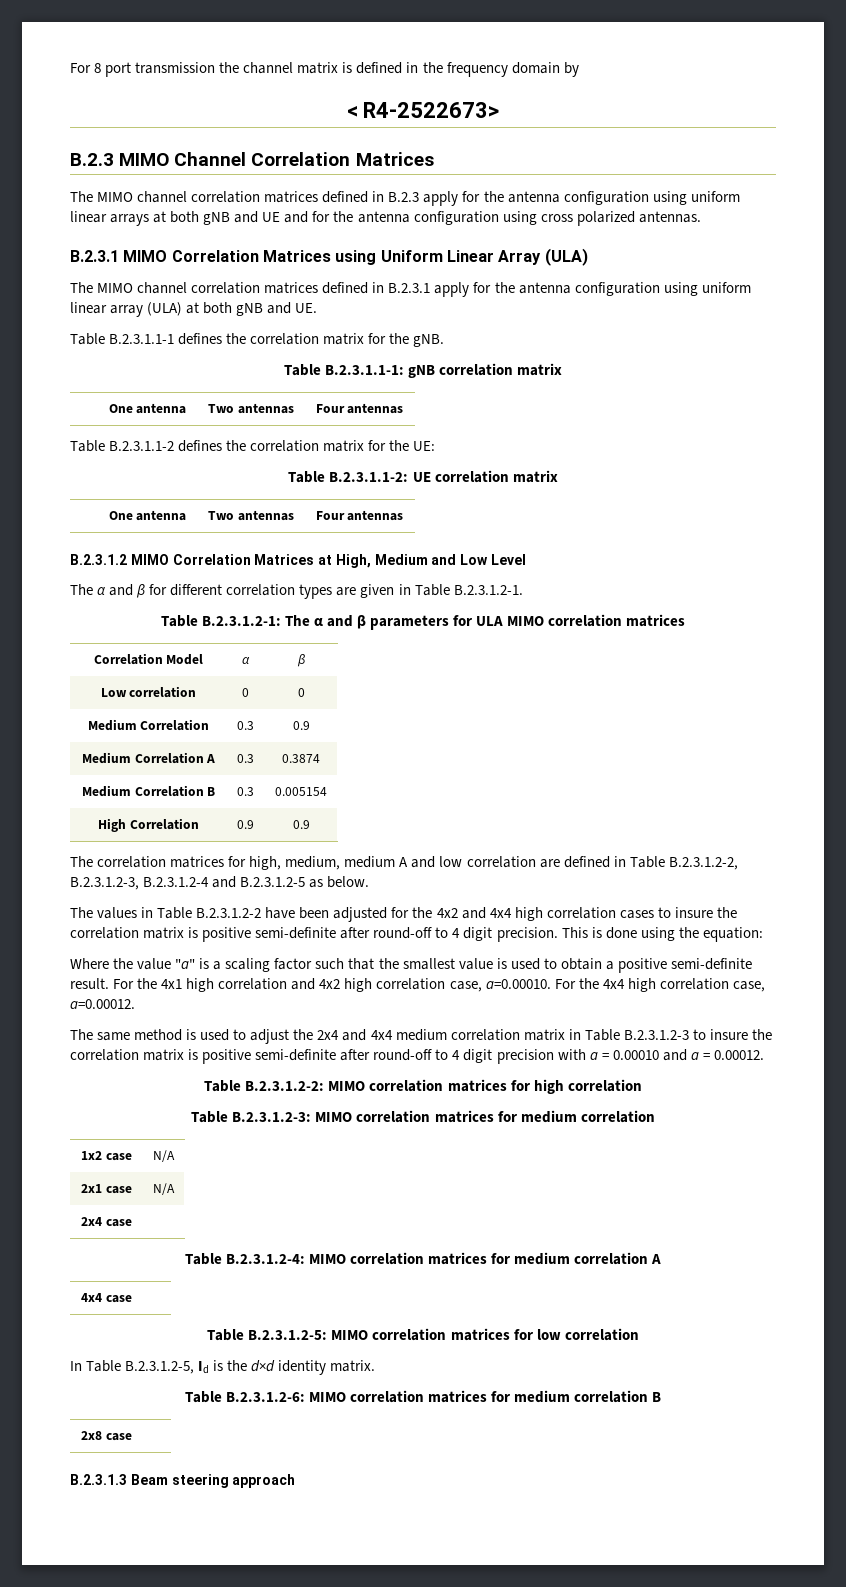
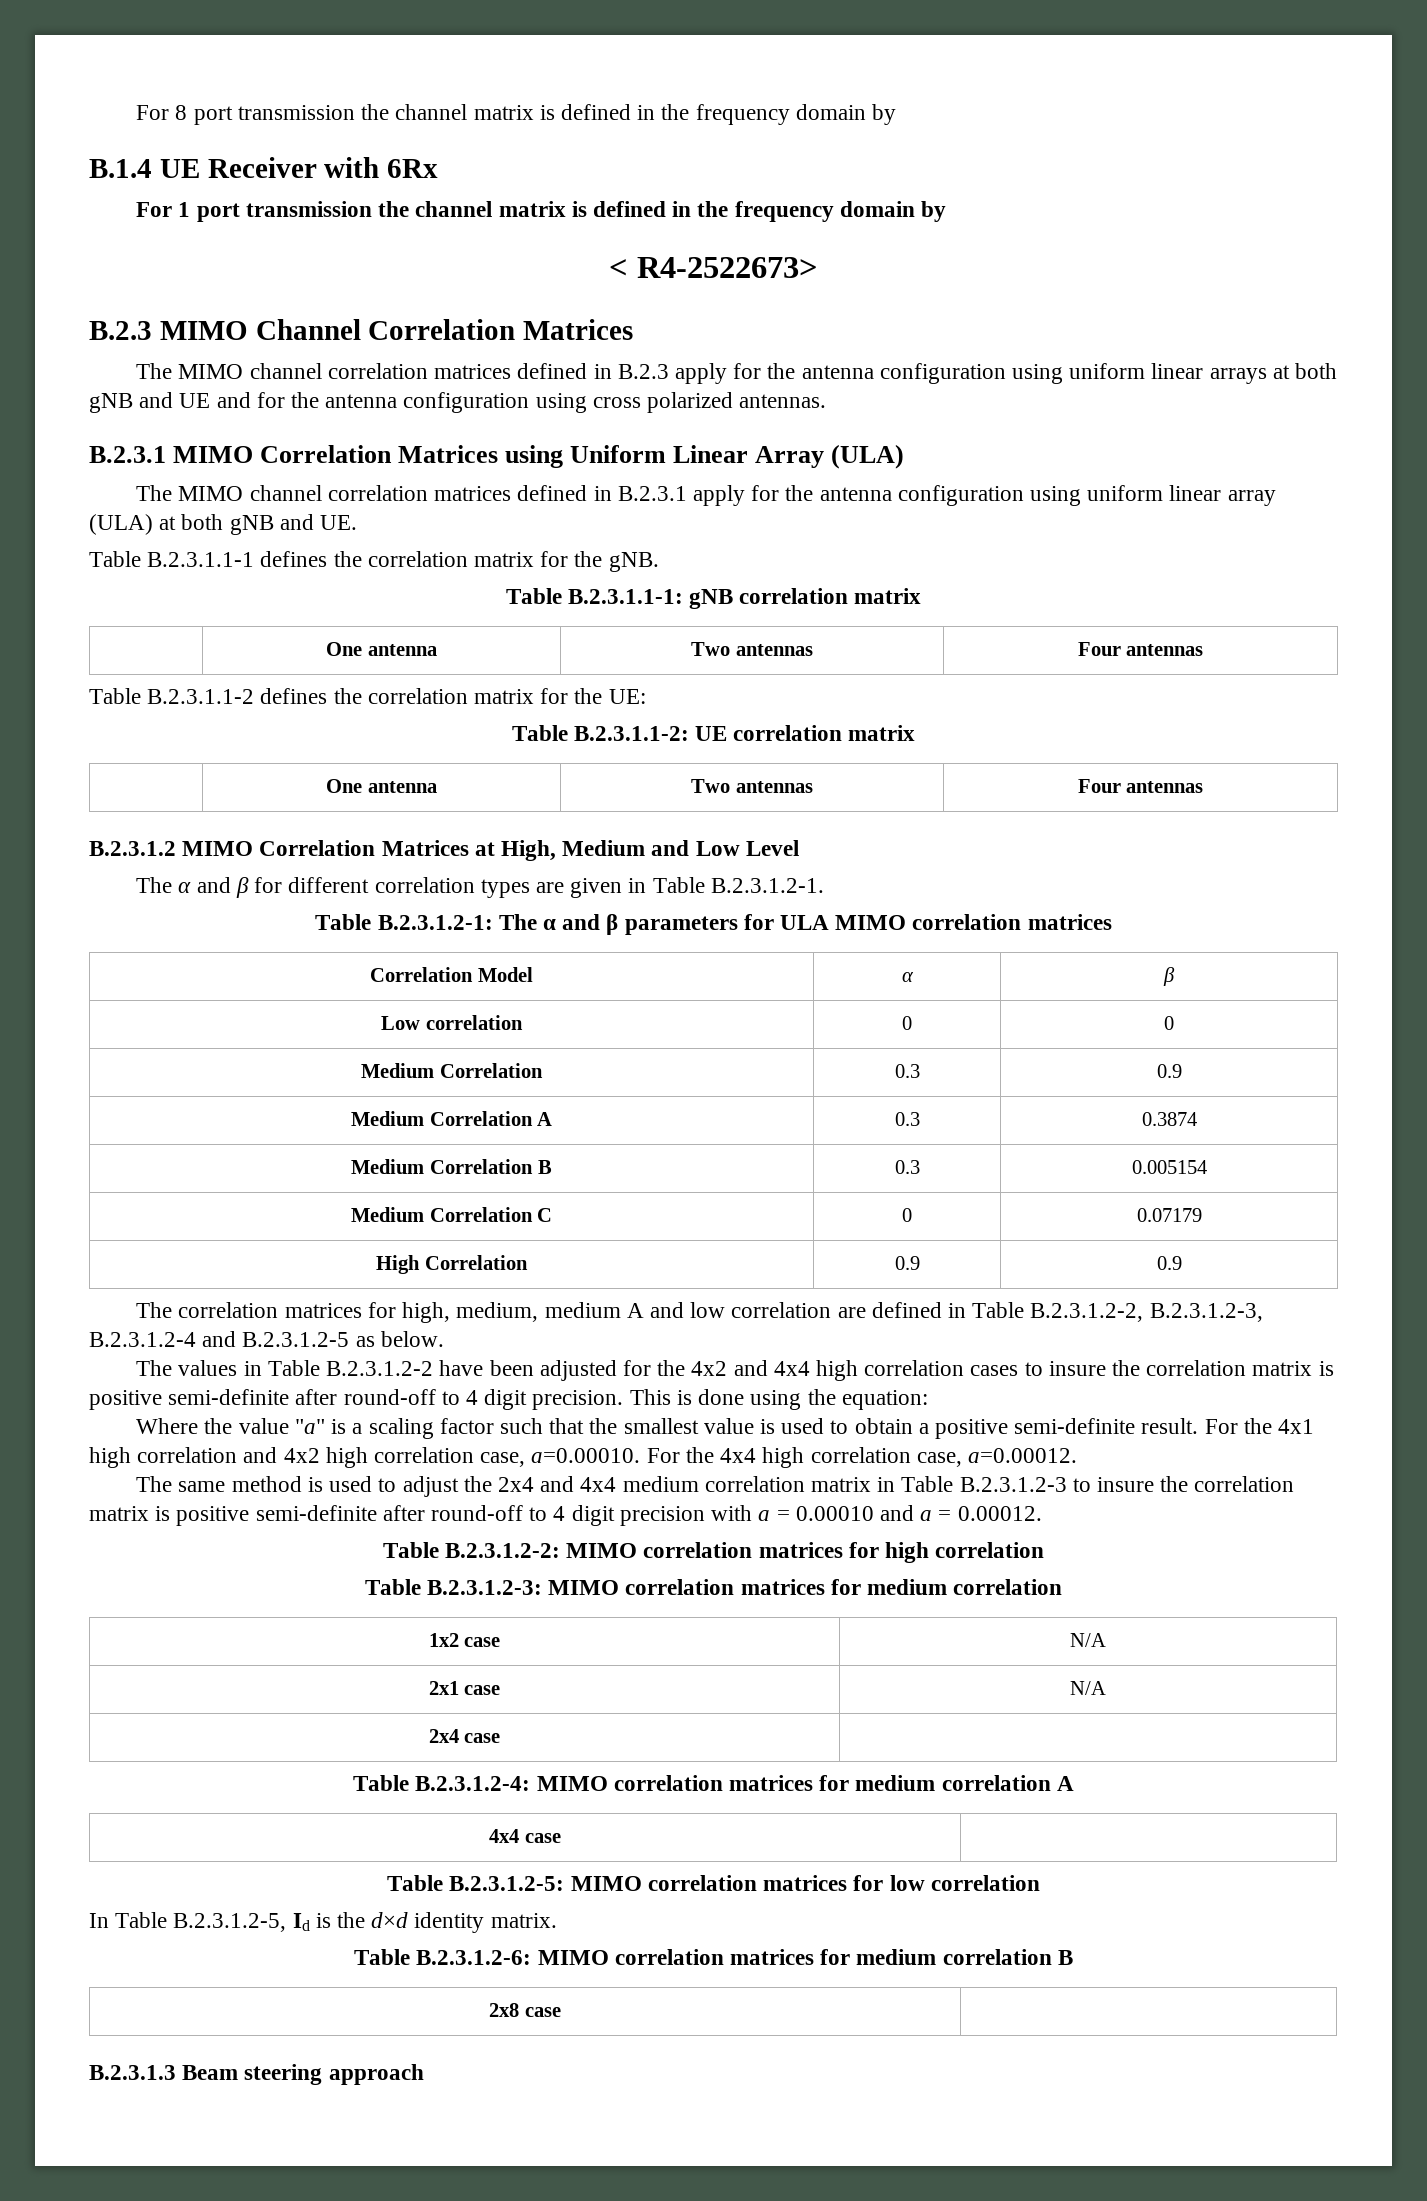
(579, 69) none -> [89,157,439,178] [136,201,946,222] // B.1.4 UE Receiver with 6Rx // For 1 port transmission the channel matrix is defined in the frequency domain by
(327, 791) none -> [350,1207,553,1222] [902,1208,912,1222] [1136,1208,1202,1222] // Medium Correlation C | 0 | 0.07179

